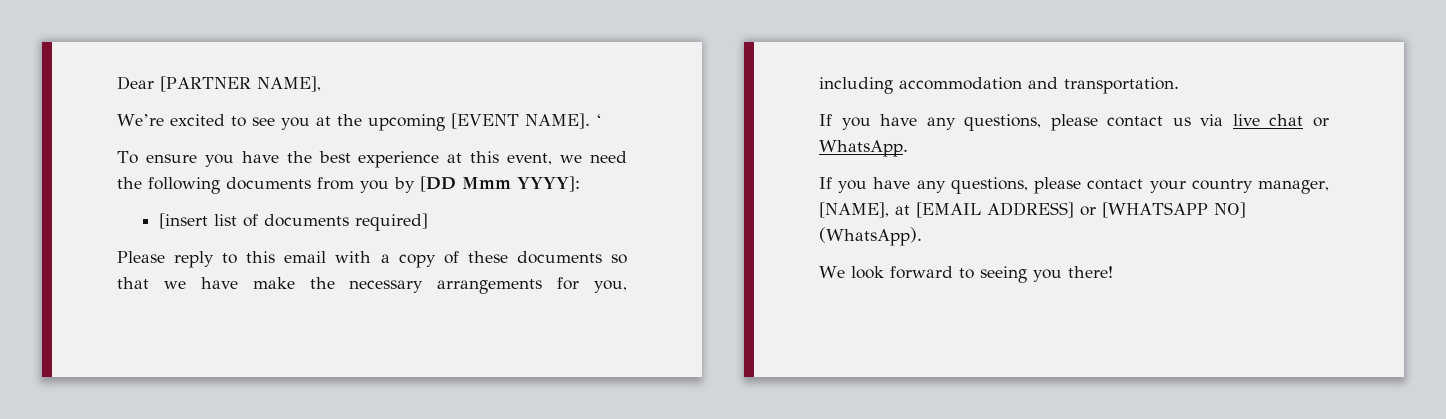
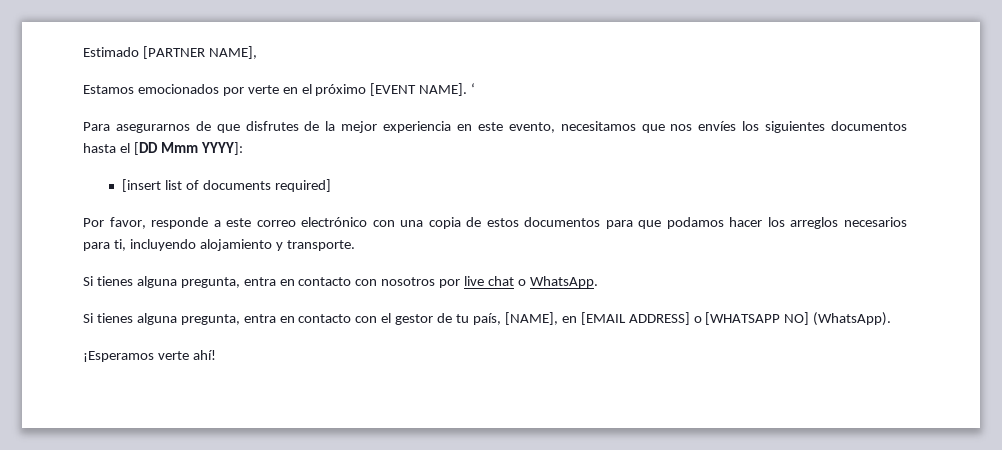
[117,76,154,90] Dear -> [83,47,139,57] Estimado
[117,113,602,131] [117,151,627,168] [117,177,415,194] We’re excited to see you at the upcoming [EVENT NAME]. ‘ // To ensure you have the best experience at this event, we need the following documents from you by -> [83,83,476,96] [83,121,908,133] [83,143,130,153] Estamos emocionados por verte en el próximo [EVENT NAME]. ‘ // Para asegurarnos de que disfrutes de la mejor experiencia en este evento, necesitamos que nos envíes los siguientes documentos hasta el
[117,251,627,268] [117,277,627,294] [819,77,1179,94] [819,114,1224,131] Please reply to this email with a copy of these documents so that we have make the necessary arrangements for you, including accommodation and transportation. // If you have any questions, please contact us via -> [83,217,907,229] [83,239,355,251] [83,276,461,288] Por favor, responde a este correo electrónico con una copia de estos documentos para que podamos hacer los arreglos necesarios para ti, incluyendo alojamiento y transporte. // Si tienes alguna pregunta, entra en contacto con nosotros por
[1313,117,1329,127] or -> [517,279,526,286] o
[819,177,1329,194] [819,202,910,218] If you have any questions, please contact your country manager, [NAME], at -> [83,312,577,325] Si tienes alguna pregunta, entra en contacto con el gestor de tu país, [NAME], en
[1080,206,1096,216] or -> [693,316,702,323] o
[819,266,1113,283] We look forward to seeing you there! -> [83,350,216,362] ¡Esperamos verte ahí!

